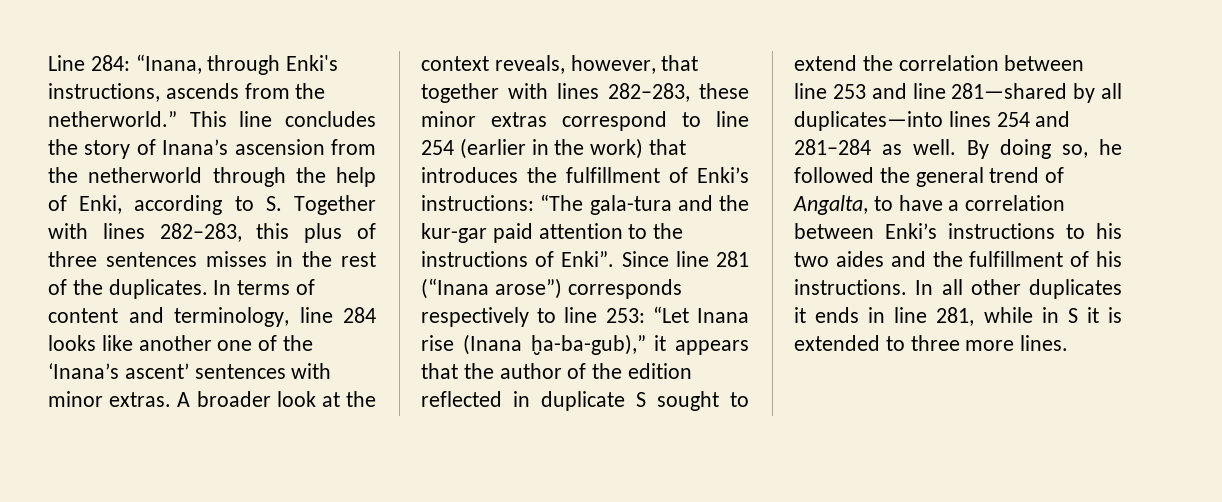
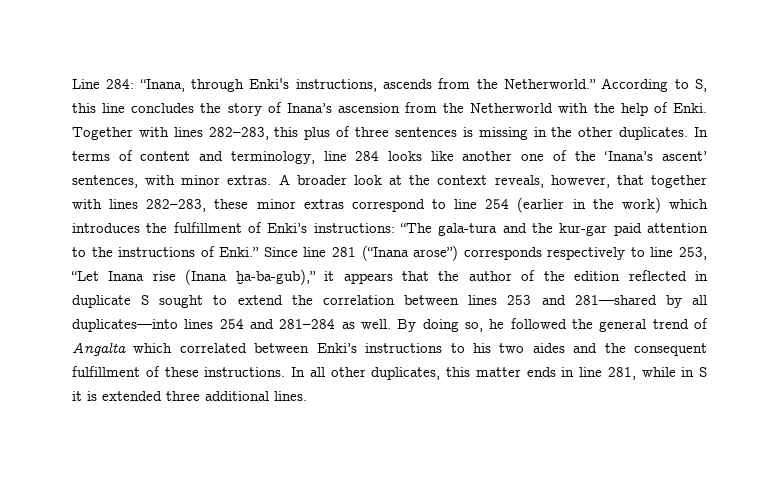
[48,111,227,127] netherworld.” This -> [503,78,708,92] [72,103,96,113] Netherworld.” According to S, this
[88,167,286,187] netherworld through -> [470,103,589,113] Netherworld with
[79,195,282,215] Enki, according to S. -> [672,103,707,113] Enki.
[206,251,376,267] [48,279,103,295] misses in the rest of the -> [462,127,614,140] is missing in the other
[194,364,286,379] sentences -> [72,175,138,188] sentences,
[649,139,687,155] that -> [669,199,708,209] which
[561,251,615,267] Enki”. -> [219,247,260,257] Enki.”
[605,308,645,323] 253: -> [678,247,707,260] 253,
[794,83,827,99] line -> [468,295,498,305] lines
[912,83,946,99] line -> (566, 300) none
[793,195,1066,215] Angalta, to have a correlation -> [72,342,247,356] Angalta which correlated
[969,251,1122,267] fulfillment of his -> [634,343,707,356] [72,366,199,377] consequent fulfillment of these
[1029,279,1122,299] [794,307,806,323] duplicates it -> [371,367,521,380] duplicates, this matter
[885,335,1015,351] to three more -> [166,391,269,401] three additional

